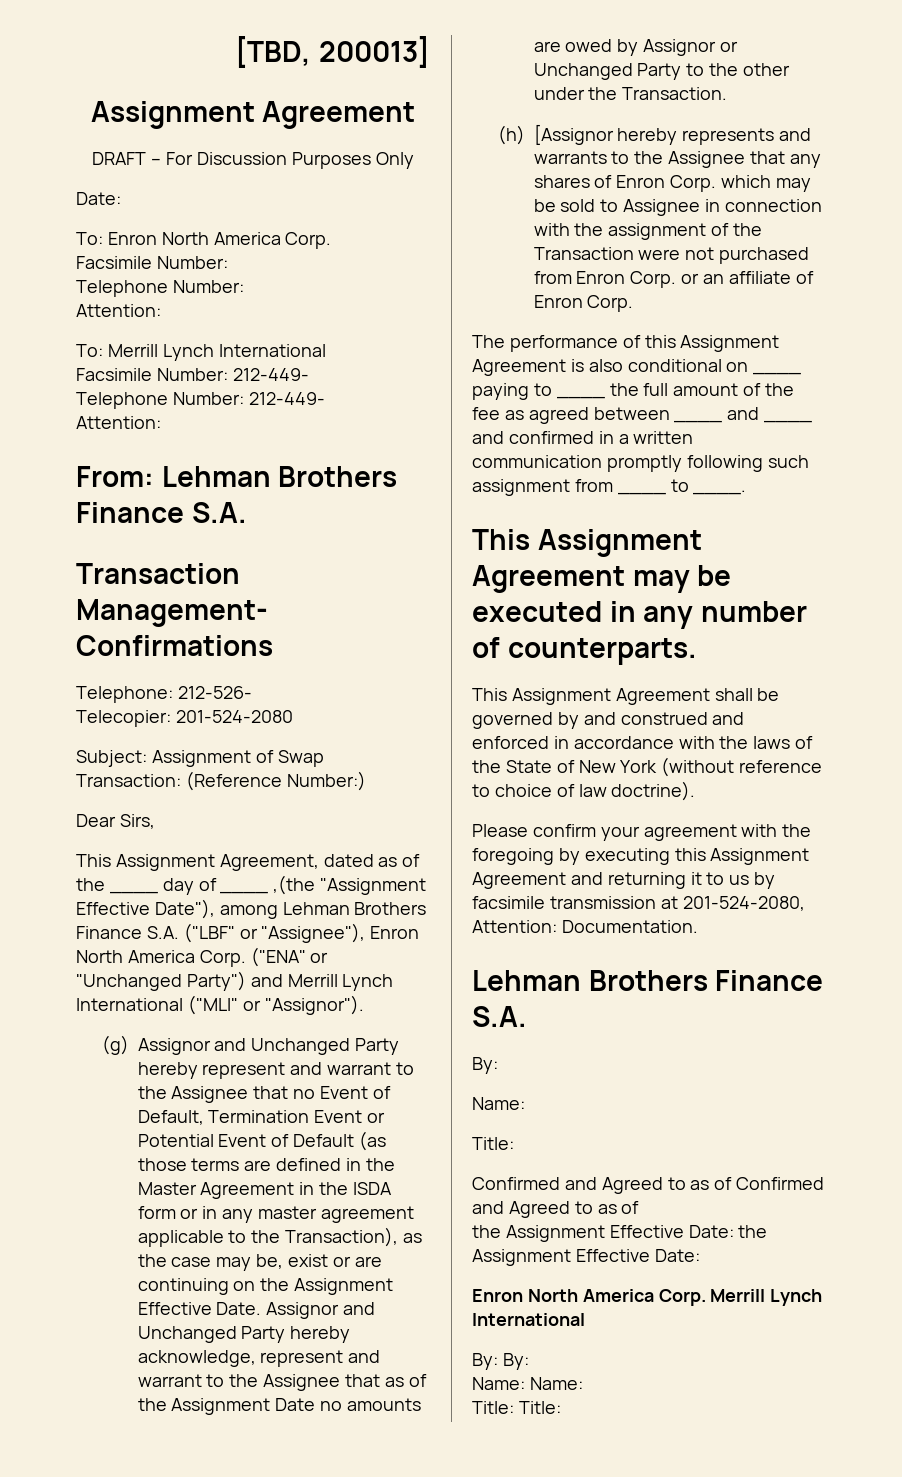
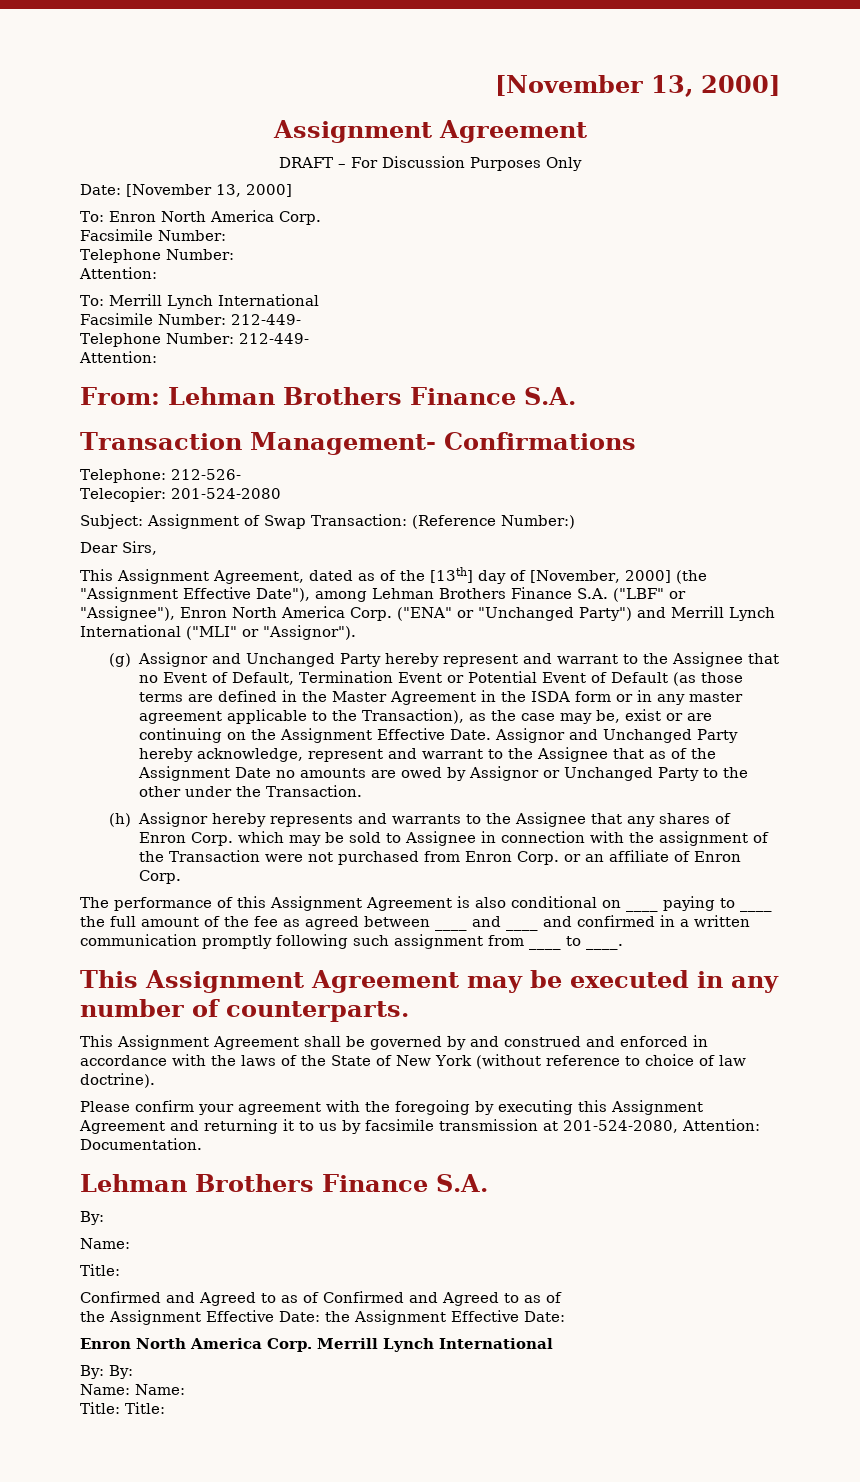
[235,36,430,68] [TBD, 200013] -> [495,75,780,97] [November 13, 2000]
(121, 198) none -> [126,184,292,197] [November 13, 2000]
[109,891,158,894] ____ -> [430,567,473,583] [13th]
[220,875,316,895] ____ ,(the -> [530,570,707,584] [November, 2000] (the
[533,124,614,145] [Assignor -> [137,812,208,827] Assignor

